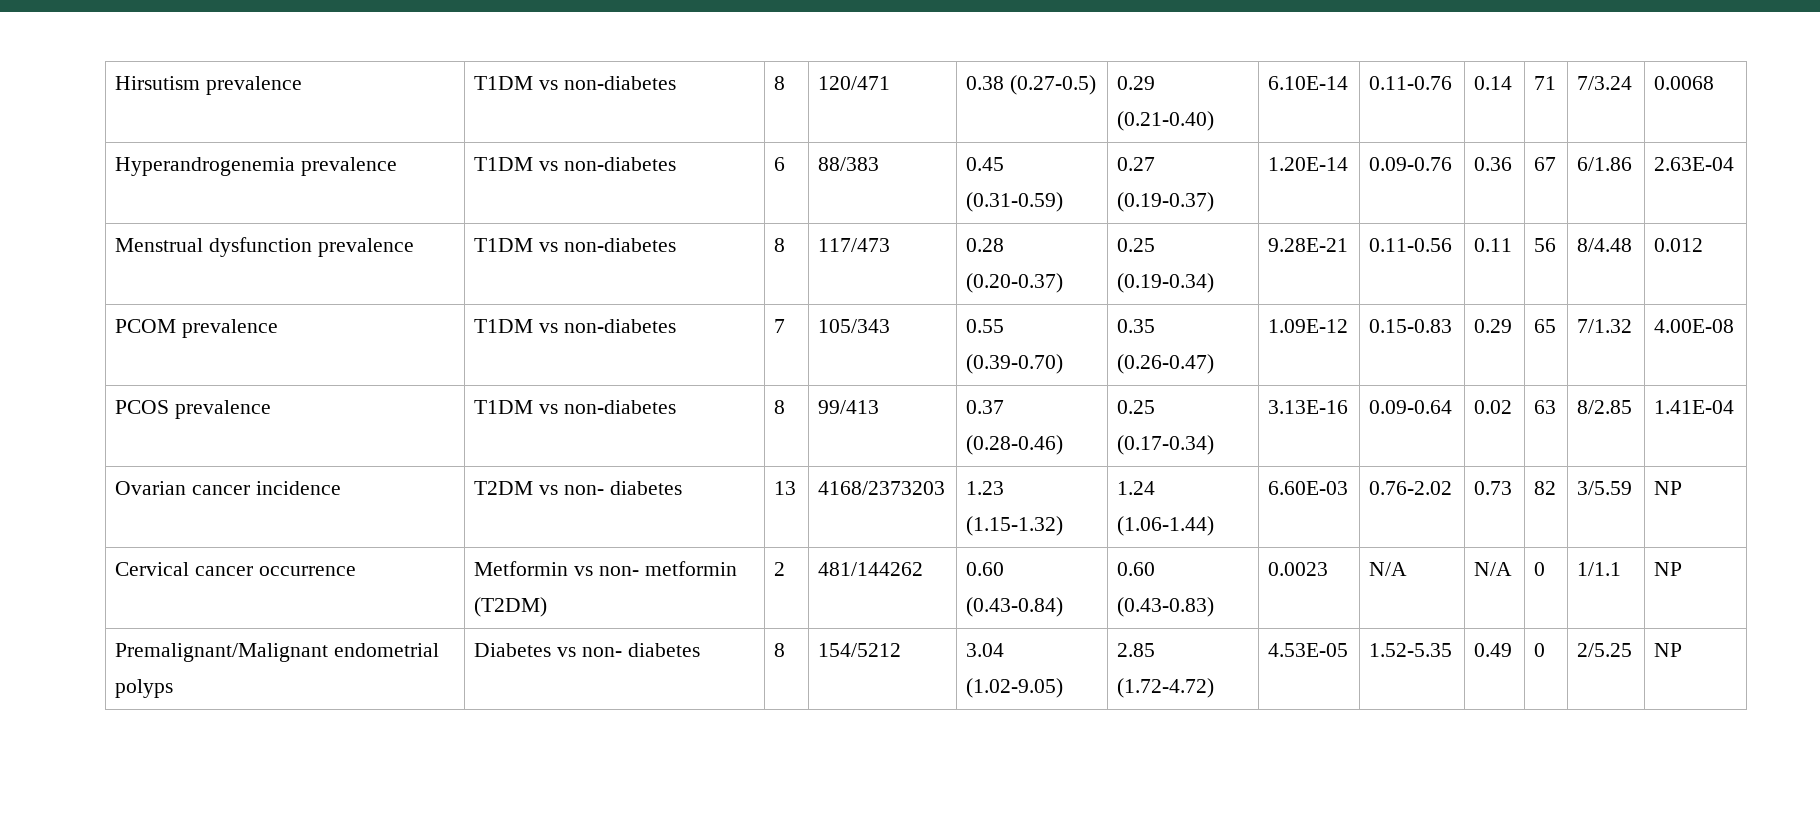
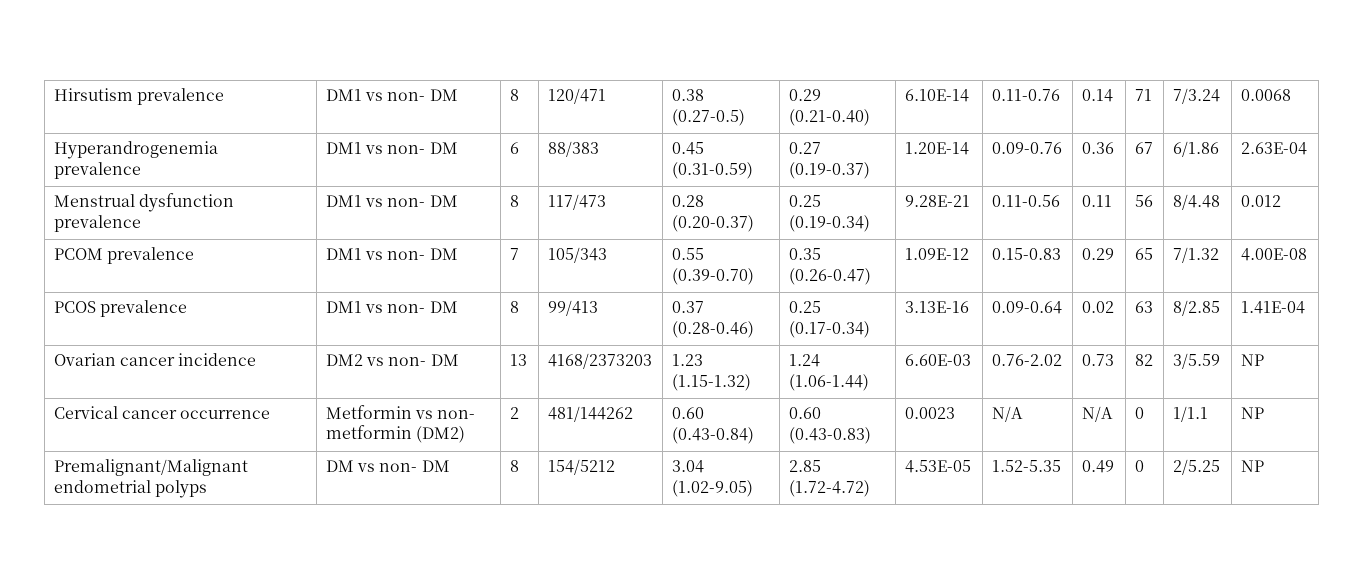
[474,76,676,90] T1DM vs non-diabetes -> [325,89,458,101] DM1 vs non- DM
[474,157,676,171] T1DM vs non-diabetes -> [325,142,458,154] DM1 vs non- DM
[474,238,676,252] T1DM vs non-diabetes -> [325,195,458,207] DM1 vs non- DM
[474,319,676,333] T1DM vs non-diabetes -> [325,248,458,260] DM1 vs non- DM
[474,400,676,414] T1DM vs non-diabetes -> [325,301,458,313] DM1 vs non- DM
[474,481,682,495] T2DM vs non- diabetes -> [325,354,459,366] DM2 vs non- DM
[474,597,548,617] (T2DM) -> [416,426,466,443] (DM2)
[474,643,700,657] Diabetes vs non- diabetes -> [325,460,450,472] DM vs non- DM

